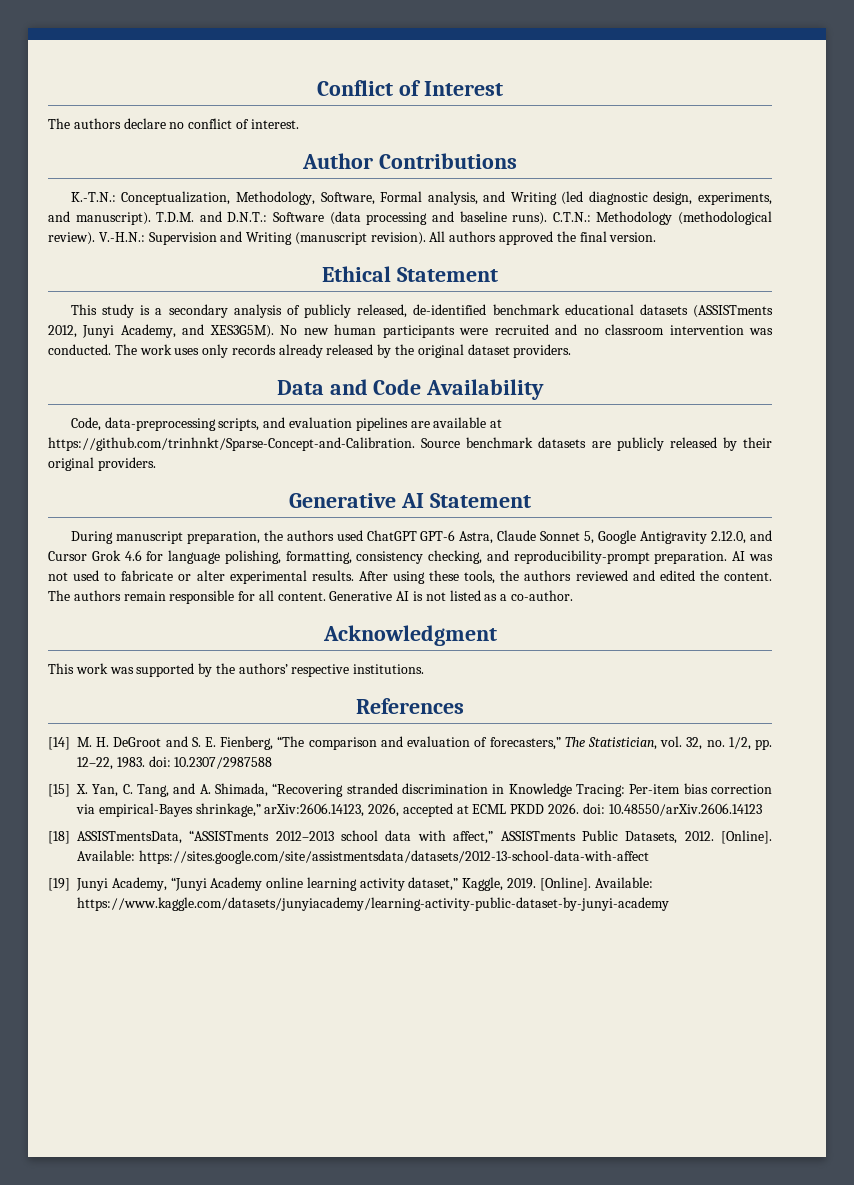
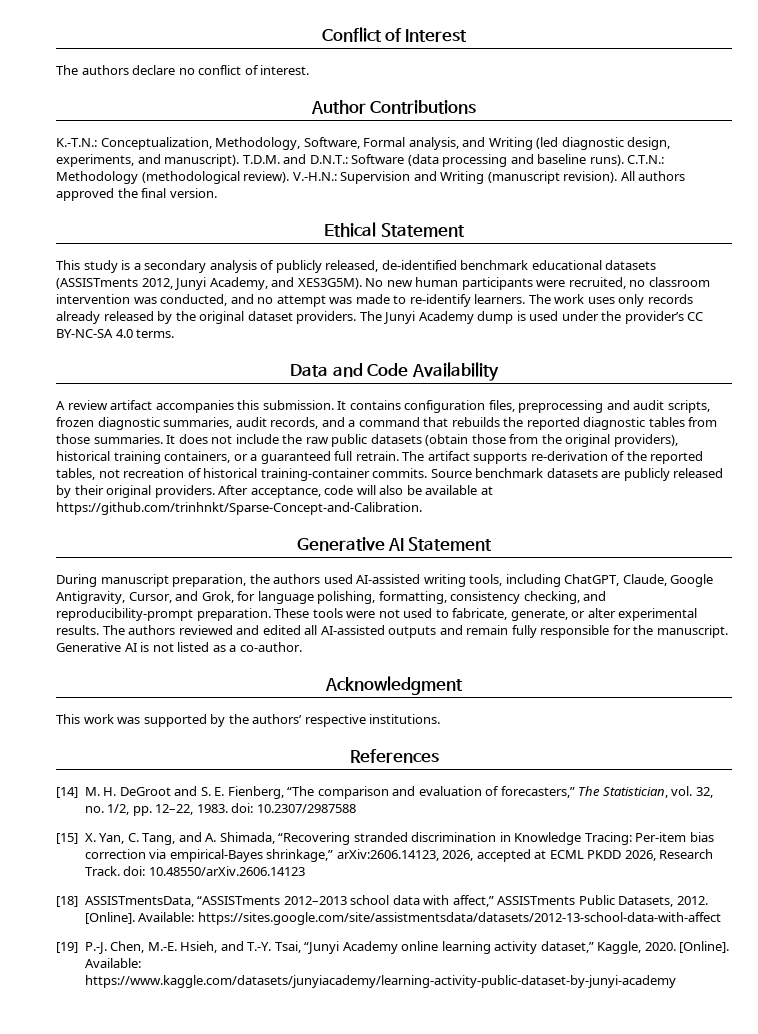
[494,324,578,335] recruited and -> [568,277,626,289] recruited,
[48,344,111,355] conducted. -> [160,294,526,307] conducted, and no attempt was made to re-identify learners.
[276,379,545,400] [70,417,503,431] [48,437,415,451] // Data and Code Availability // Code, data-preprocessing scripts, and evaluation pipelines are available at https://github.com/trinhnkt/Sparse-Concept-and-Calibration. -> [359,311,704,324] [56,329,175,338] [290,362,499,381] [56,400,710,413] [56,417,718,430] [56,434,678,447] [56,451,704,464] [56,468,428,481] The Junyi Academy dump is used under the provider’s CC BY-NC-SA 4.0 terms. // Data and Code Availability // A review artifact accompanies this submission. It contains configuration files, preprocessing and audit scripts, frozen diagnostic summaries, audit records, and a command that rebuilds the reported diagnostic tables from those summaries. It does not include the raw public datasets (obtain those from the original providers), historical training containers, or a guaranteed full retrain. The artifact supports re-derivation of the reported tables, not recreation of historical training-container commits.
(156, 464) none -> [218,485,493,498] [56,502,422,515] After acceptance, code will also be available at https://github.com/trinhnkt/Sparse-Concept-and-Calibration.
[366,530,773,544] [48,550,142,561] ChatGPT GPT-6 Astra, Claude Sonnet 5, Google Antigravity 2.12.0, and Cursor Grok 4.6 -> [356,574,714,587] [56,591,234,604] AI-assisted writing tools, including ChatGPT, Claude, Google Antigravity, Cursor, and Grok,
[732,551,773,561] AI was -> [274,608,376,618] These tools were
[121,570,174,581] fabricate -> [452,608,568,621] fabricate, generate,
[358,570,772,584] [48,590,326,604] After using these tools, the authors reviewed and edited the content. The authors remain responsible for all content. -> [102,625,728,638] The authors reviewed and edited all AI-assisted outputs and remain fully responsible for the manuscript.
[548,803,580,814] 2026. -> [624,849,714,861] [84,866,120,876] 2026, Research Track.
[76,877,167,891] Junyi Academy, -> [84,941,301,954] P.-J. Chen, M.-E. Hsieh, and T.-Y. Tsai,
[507,878,537,889] 2019. -> [644,942,676,951] 2020.

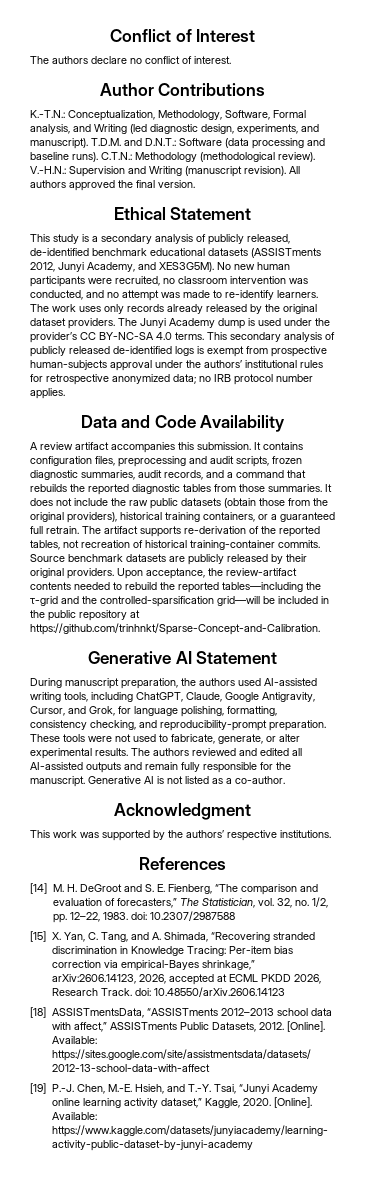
(175, 333) none -> [207,332,335,342] [30,346,327,357] [30,360,323,371] [30,374,313,385] [30,388,65,399] This secondary analysis of publicly released de-identified logs is exempt from prospective human-subjects approval under the authors’ institutional rules for retrospective anonymized data; no IRB protocol number applies.
[218,485,478,498] After acceptance, code will also be available -> [117,568,297,579] [30,582,321,593] [30,596,329,607] [30,610,127,621] Upon acceptance, the review-artifact contents needed to rebuild the reported tables—including the τ-grid and the controlled-sparsification grid—will be included in the public repository

